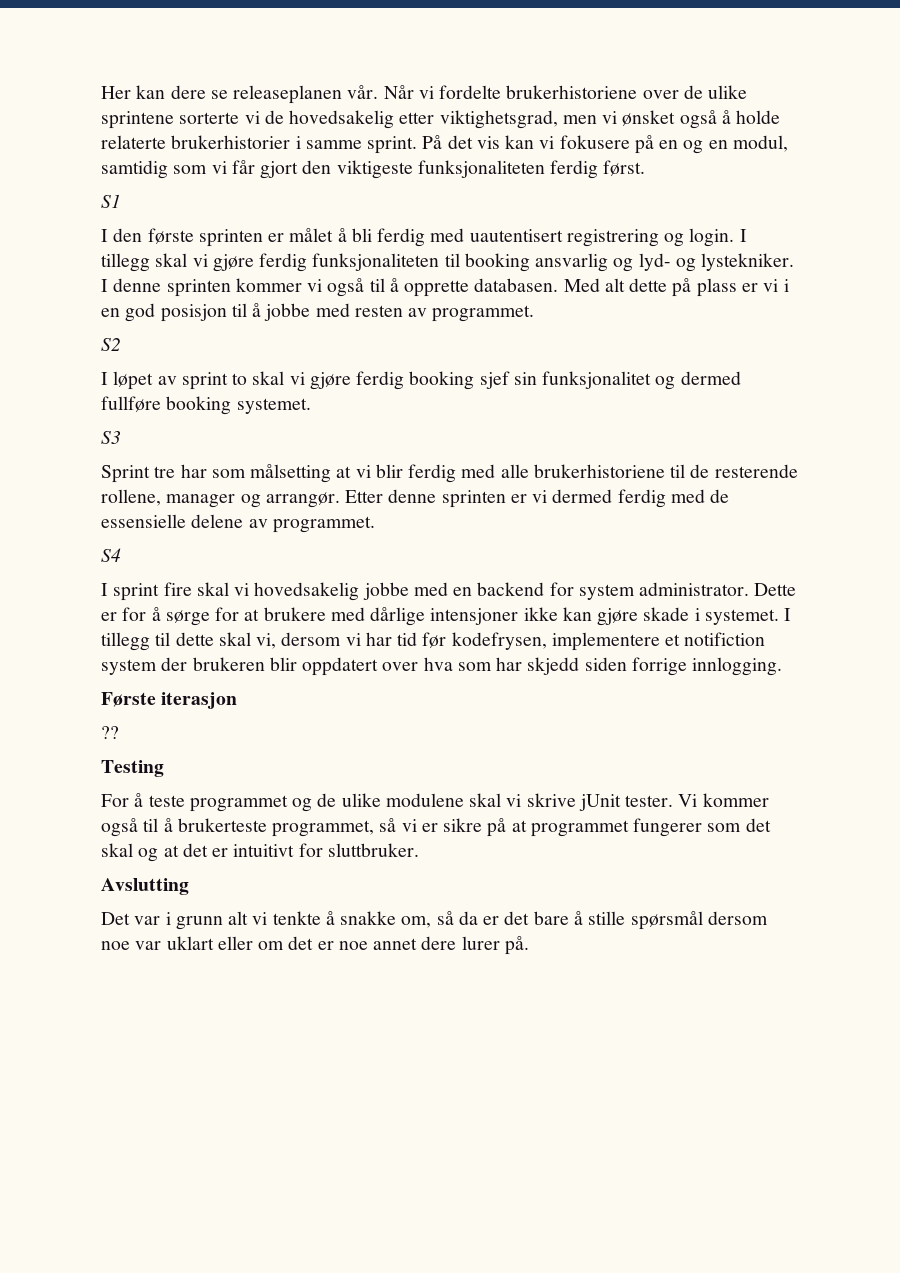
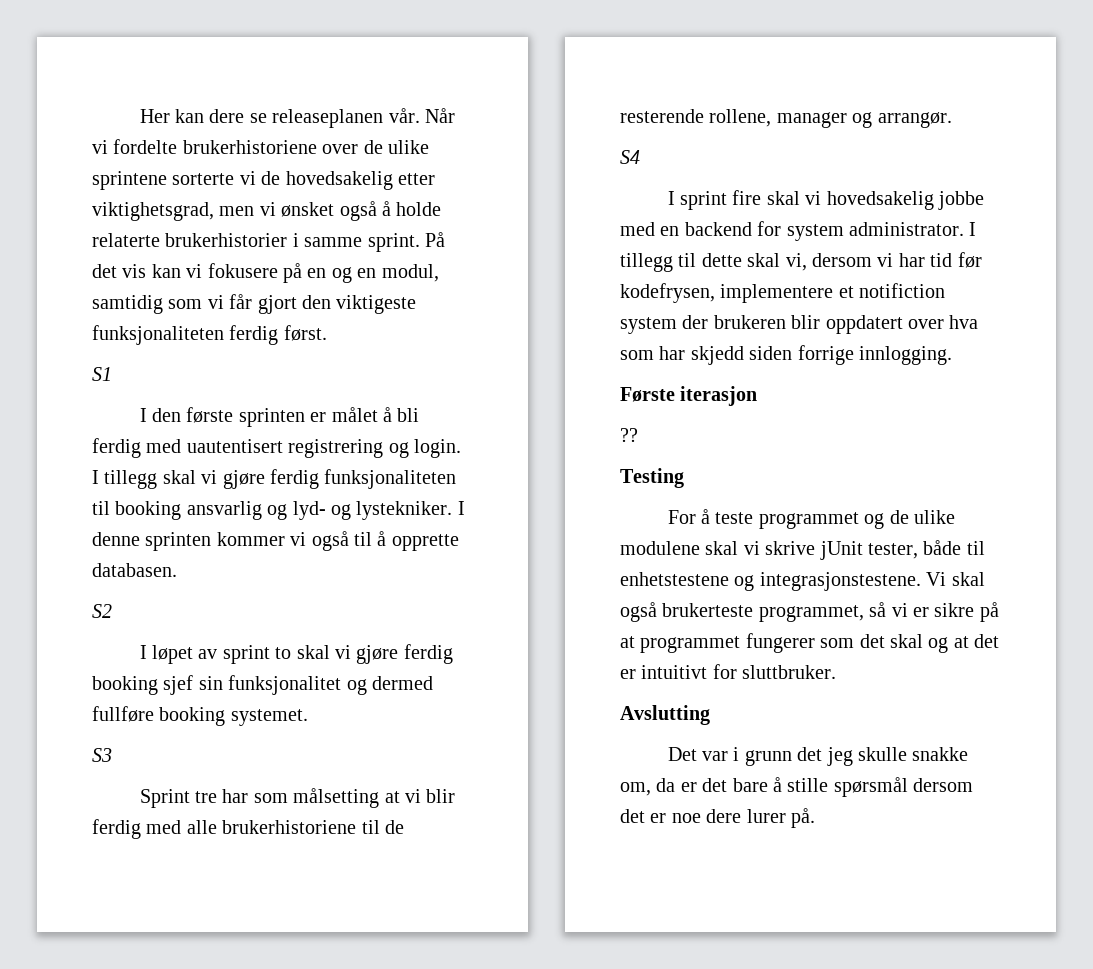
[563,278,789,297] [101,303,535,322] Med alt dette på plass er vi i en god posisjon til å jobbe med resten av programmet. -> (177, 570) none
[345,489,730,508] [101,514,375,533] Etter denne sprinten er vi dermed ferdig med de essensielle delene av programmet. -> (952, 120) none
[754,583,797,596] [101,607,779,626] Dette er for å sørge for at brukere med dårlige intensjoner ikke kan gjøre skade i systemet. -> (964, 229) none
[625,793,769,807] [101,818,173,837] tester. Vi kommer også til å -> [868,540,985,559] [620,572,985,591] [620,602,657,622] tester, både til enhetstestene og integrasjonstestene. Vi skal også
[228,911,335,925] alt vi tenkte å -> [797,747,907,766] det jeg skulle
[436,911,454,925] så -> (651, 789) none
[101,936,285,950] noe var uklart eller om -> (974, 785) none
[373,938,418,950] annet -> (701, 818) none

